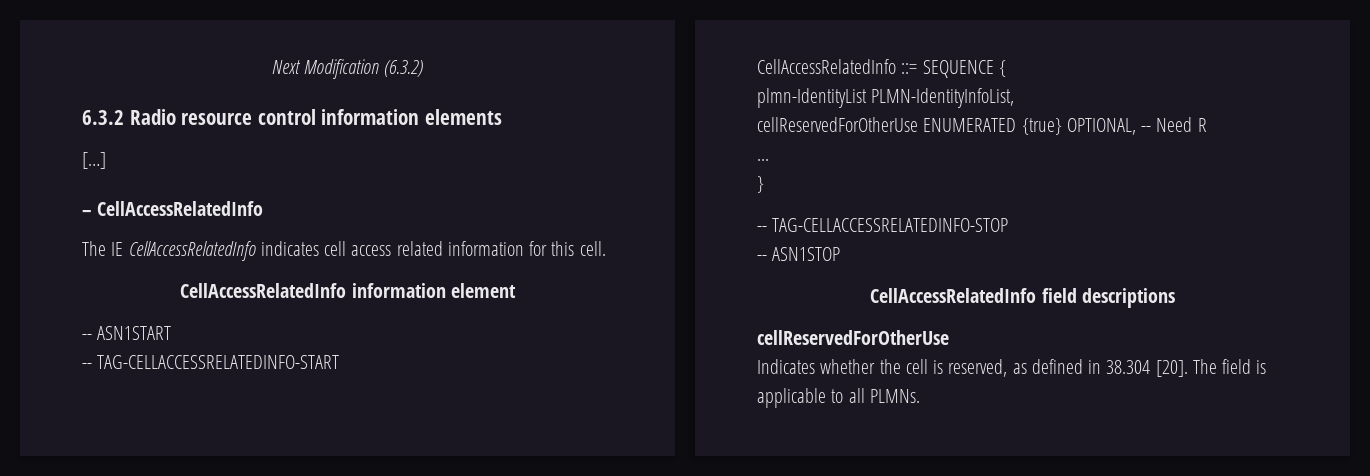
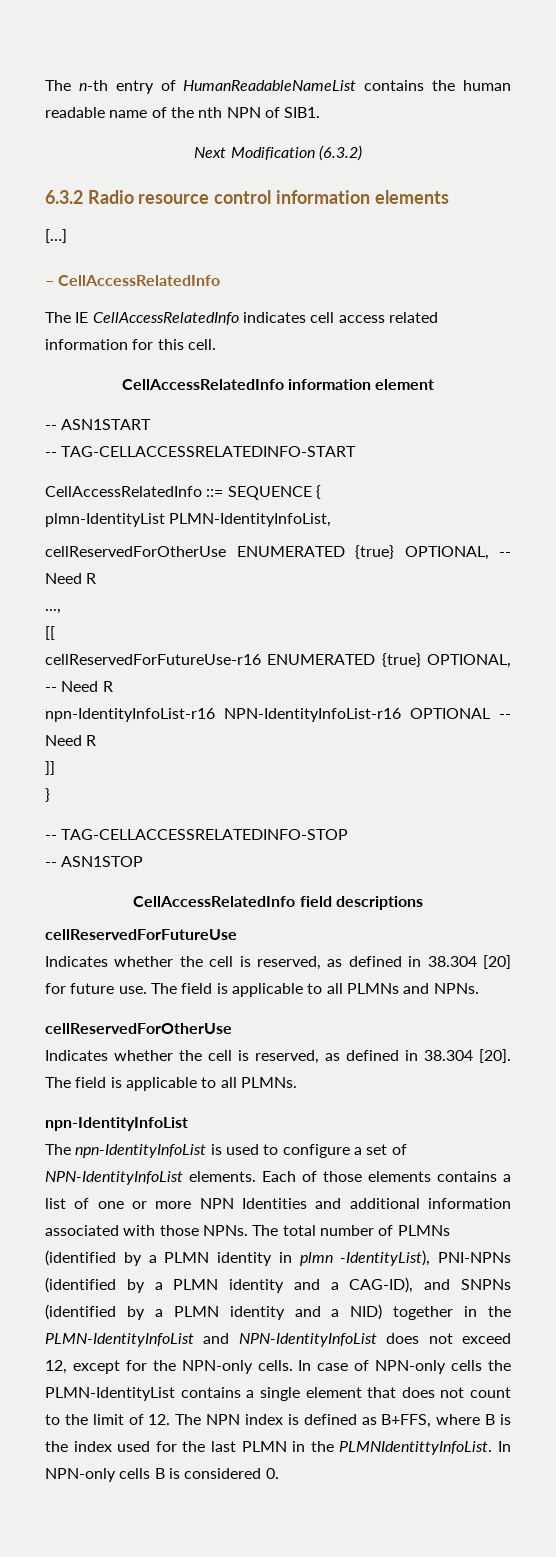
(271, 67) none -> [45,80,511,94] [45,107,321,118] The n-th entry of HumanReadableNameList contains the human readable name of the nth NPN of SIB1. //
[757,158,769,161] ... -> [45,609,61,614] [45,626,55,640] [45,653,511,668] [45,681,113,692] [45,708,511,722] [45,735,97,746] [45,761,55,775] ..., // [[ // cellReservedForFutureUse-r16 ENUMERATED {true} OPTIONAL, -- Need R // npn-IdentityInfoList-r16 NPN-IdentityInfoList-r16 OPTIONAL -- Need R // ]]
(1175, 298) none -> [45,929,237,940] [45,955,511,970] [45,983,479,997] // cellReservedForFutureUse // Indicates whether the cell is reserved, as defined in 38.304 [20] for future use. The field is applicable to all PLMNs and NPNs.
(920, 396) none -> [45,1117,188,1131] [45,1144,407,1158] [45,1171,511,1185] [45,1198,511,1209] [45,1225,450,1236] [45,1250,511,1266] [45,1277,511,1293] [45,1304,511,1320] [45,1333,511,1347] [45,1360,512,1374] [45,1387,511,1401] [45,1414,511,1428] [45,1441,511,1455] [45,1468,279,1482] // npn-IdentityInfoList // The npn-IdentityInfoList is used to configure a set of NPN-IdentityInfoList elements. Each of those elements contains a list of one or more NPN Identities and additional information associated with those NPNs. The total number of PLMNs (identified by a PLMN identity in plmn -IdentityList), PNI-NPNs (identified by a PLMN identity and a CAG-ID), and SNPNs (identified by a PLMN identity and a NID) together in the PLMN-IdentityInfoList and NPN-IdentityInfoList does not exceed 12, except for the NPN-only cells. In case of NPN-only cells the PLMN-IdentityList contains a single element that does not count to the limit of 12. The NPN index is defined as B+FFS, where B is the index used for the last PLMN in the PLMNIdentittyInfoList. In NPN-only cells B is considered 0.

